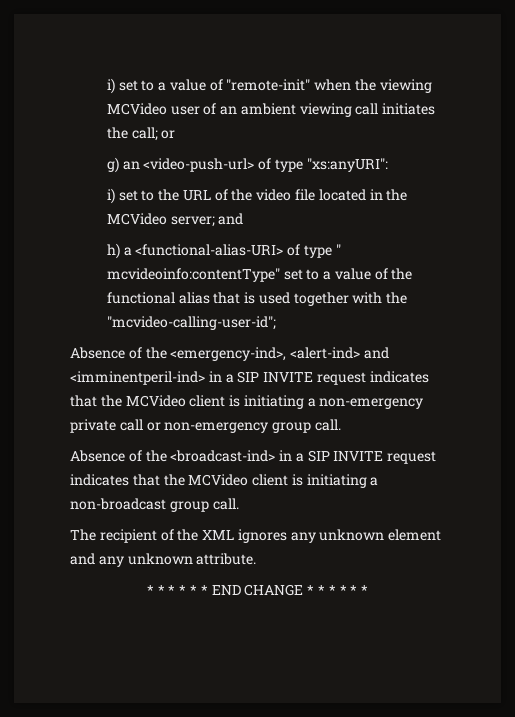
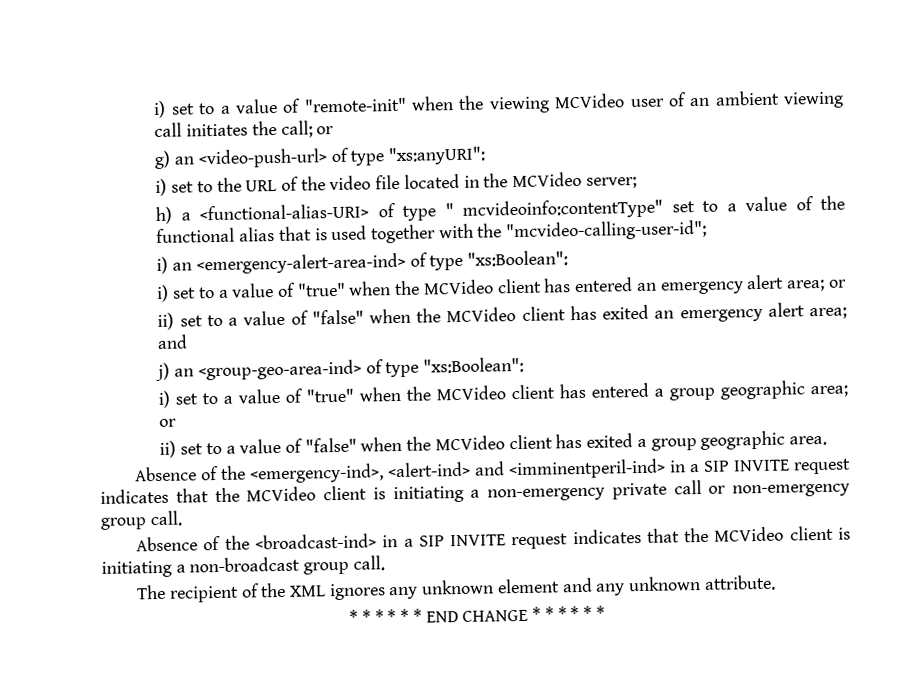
[218,213,244,225] and -> (637, 182) none
(276, 323) none -> [156,250,569,275] [156,274,847,302] [157,302,847,330] [157,334,189,349] [155,356,525,382] [158,380,848,408] [159,418,178,427] [159,430,827,458] // i) an <emergency-alert-area-ind> of type "xs:Boolean": // i) set to a value of "true" when the MCVideo client has entered an emergency alert area; or // ii) set to a value of "false" when the MCVideo client has exited an emergency alert area; and // j) an <group-geo-area-ind> of type "xs:Boolean": // i) set to a value of "true" when the MCVideo client has entered a group geographic area; or // ii) set to a value of "false" when the MCVideo client has exited a group geographic area.

